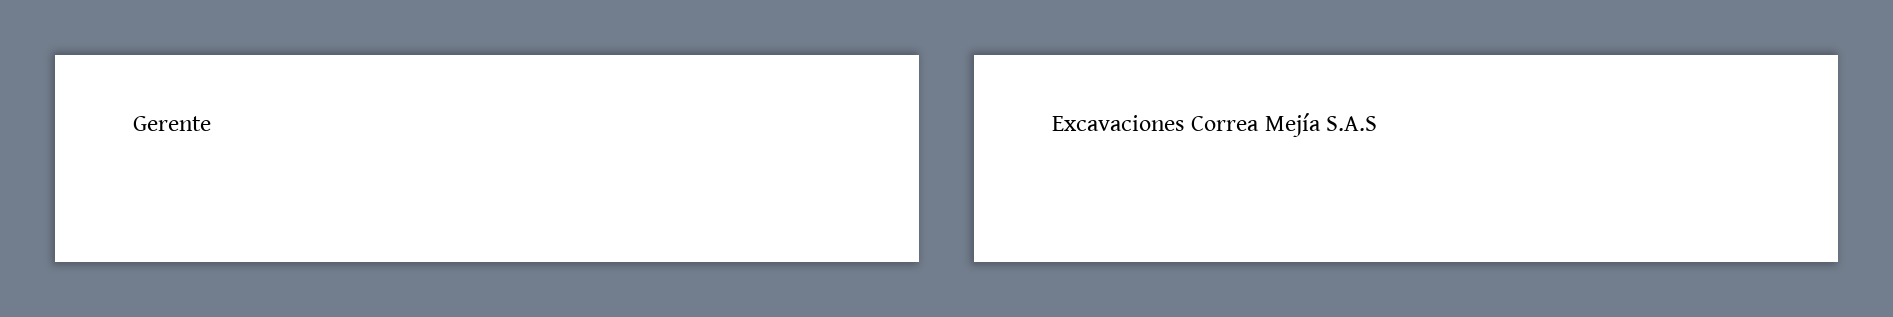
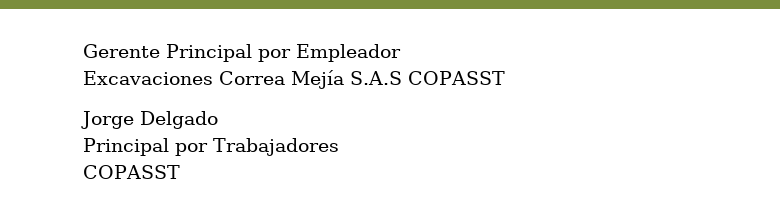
(211, 123) none -> [166,44,401,62] Principal por Empleador
(1378, 123) none -> [407,71,505,85] [81,111,218,129] [83,138,339,156] [83,165,180,179] COPASST // Jorge Delgado // Principal por Trabajadores // COPASST

